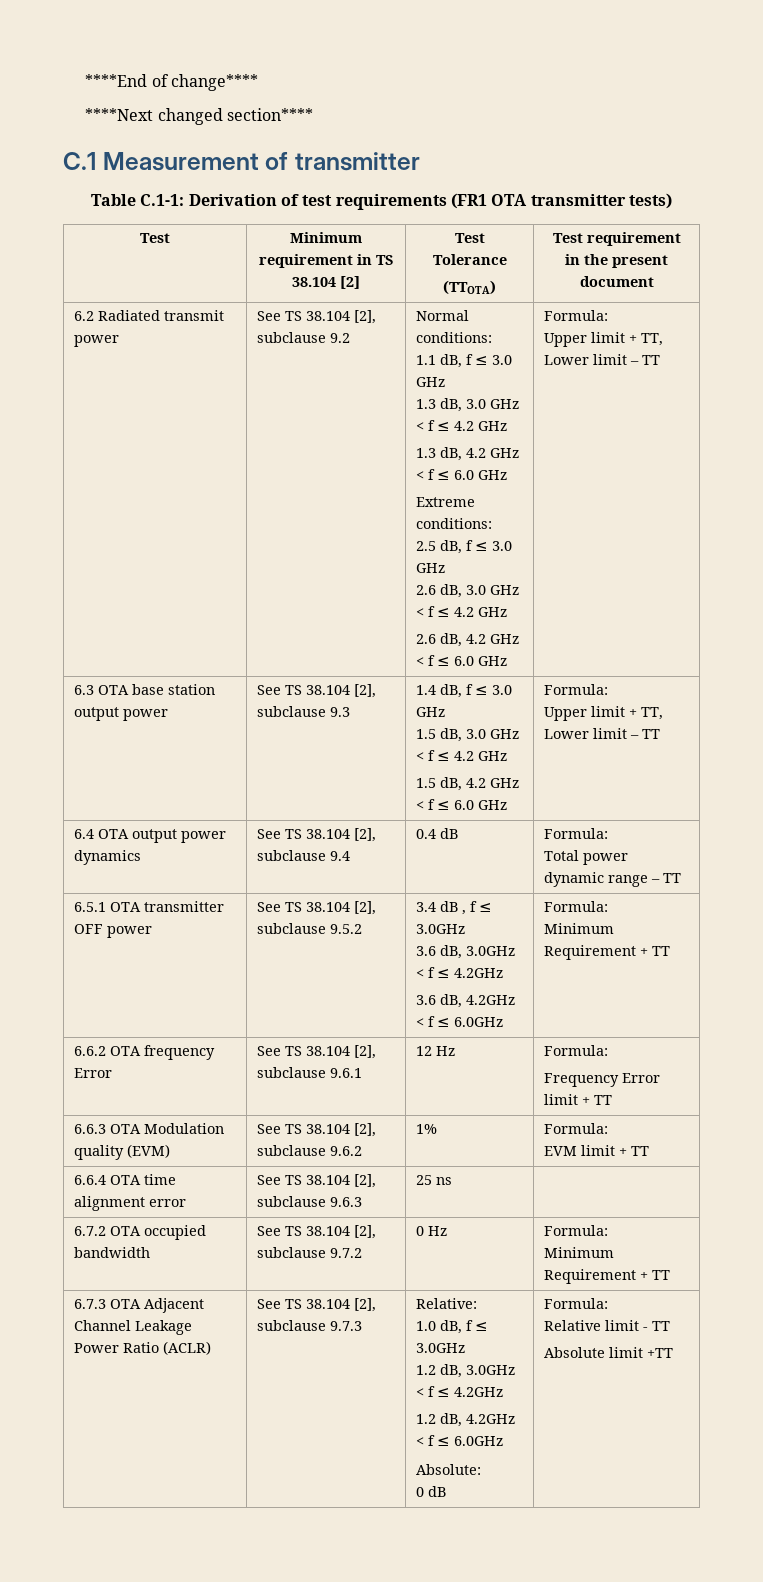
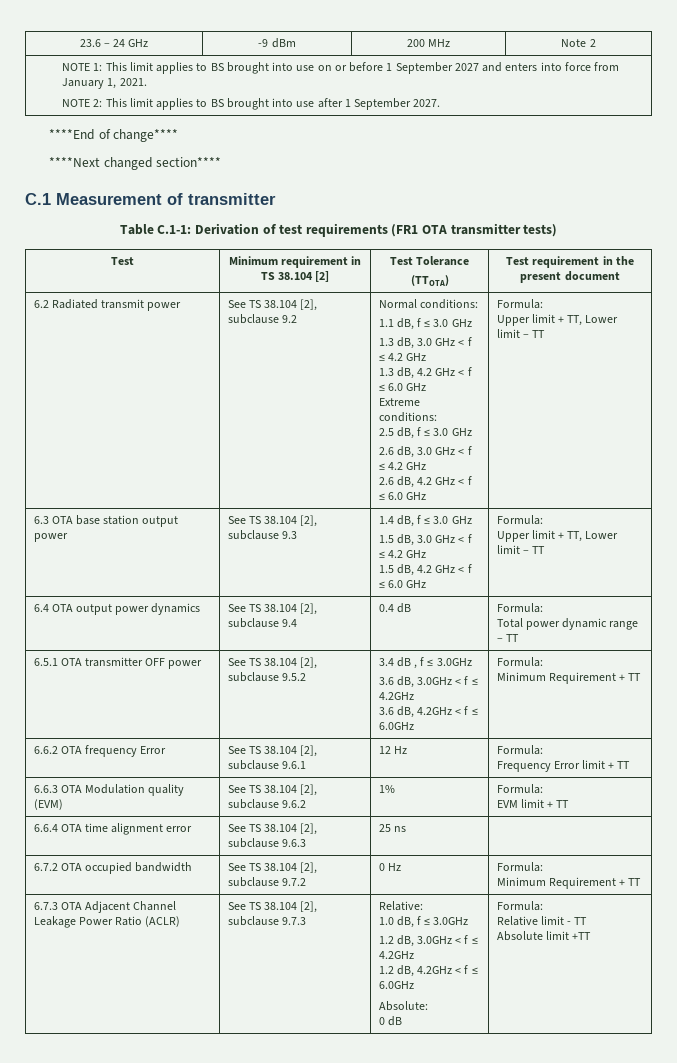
(85, 80) none -> [79,39,149,47] [258,38,296,48] [406,39,451,47] [561,39,596,47] [62,62,620,74] [62,78,147,89] [62,98,441,110] 23.6 – 24 GHz | -9 dBm | 200 MHz | Note 2 // NOTE 1: This limit applies to BS brought into use on or before 1 September 2027 and enters into force from January 1, 2021. // NOTE 2: This limit applies to BS brought into use after 1 September 2027. //

